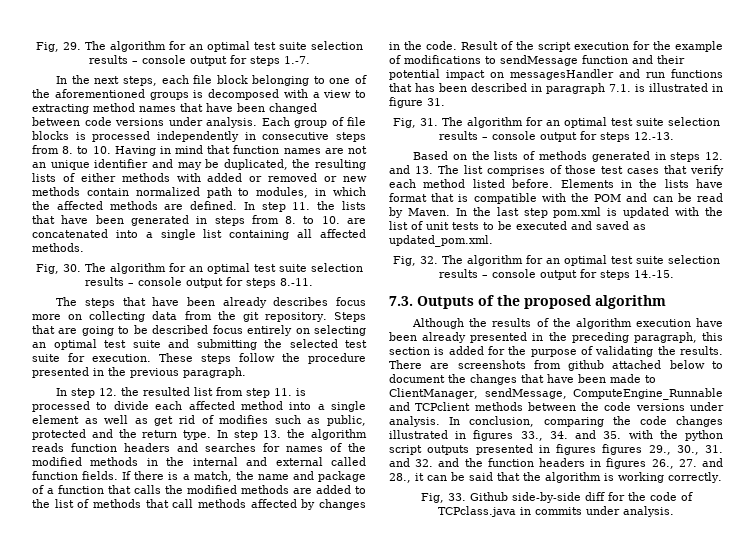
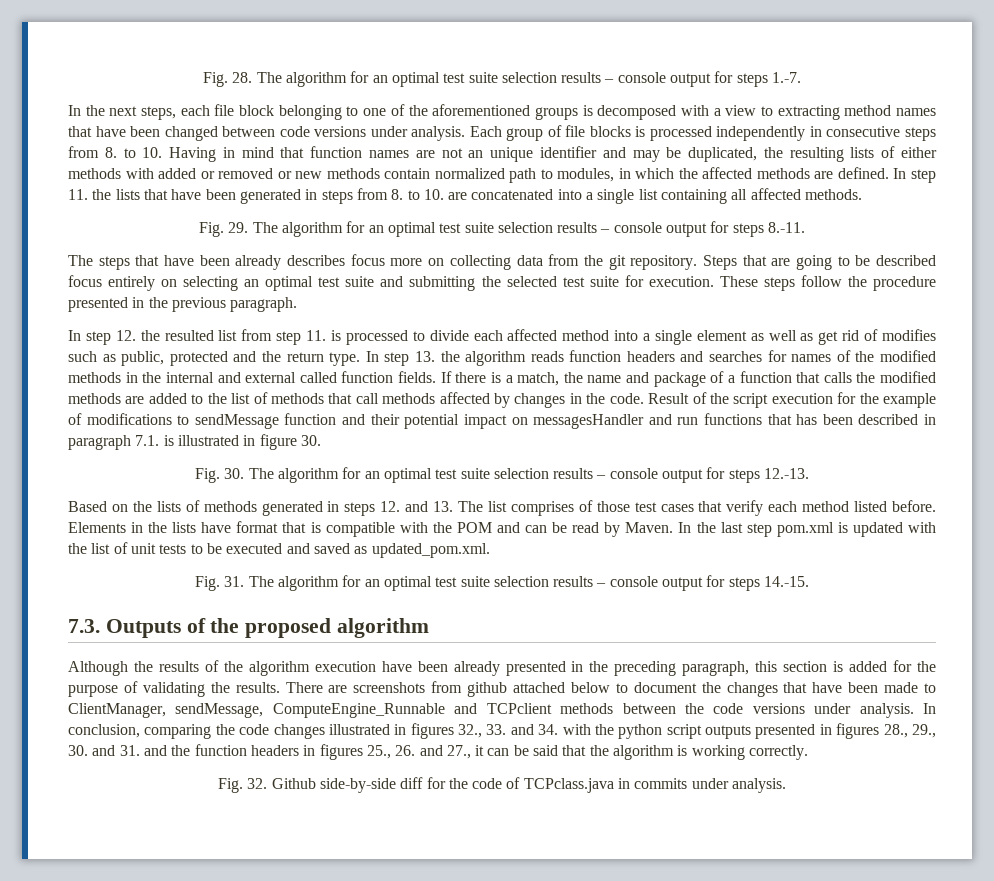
[35,42,81,52] Fig, 29. -> [202,72,253,87] Fig. 28.
[35,264,81,274] Fig, 30. -> [198,222,249,237] Fig. 29.
[427,98,445,106] [392,118,438,128] 31. // Fig, 31. -> [300,435,321,446] [194,468,245,483] 30. // Fig. 30.
[392,256,438,266] Fig, 32. -> [194,576,245,591] Fig. 31.
[520,430,622,441] 33., 34. and 35. -> [458,724,559,738] 32., 33. and 34.
[602,444,723,455] [389,458,434,467] figures 29., 30., 31. and 32. -> [883,724,937,738] [68,745,140,756] 28., 29., 30. and 31.
[651,458,723,469] [389,473,411,483] 26., 27. and 28., -> [366,745,471,759] 25., 26. and 27.,
[420,493,466,503] Fig, 33. -> [217,778,268,793] Fig. 32.

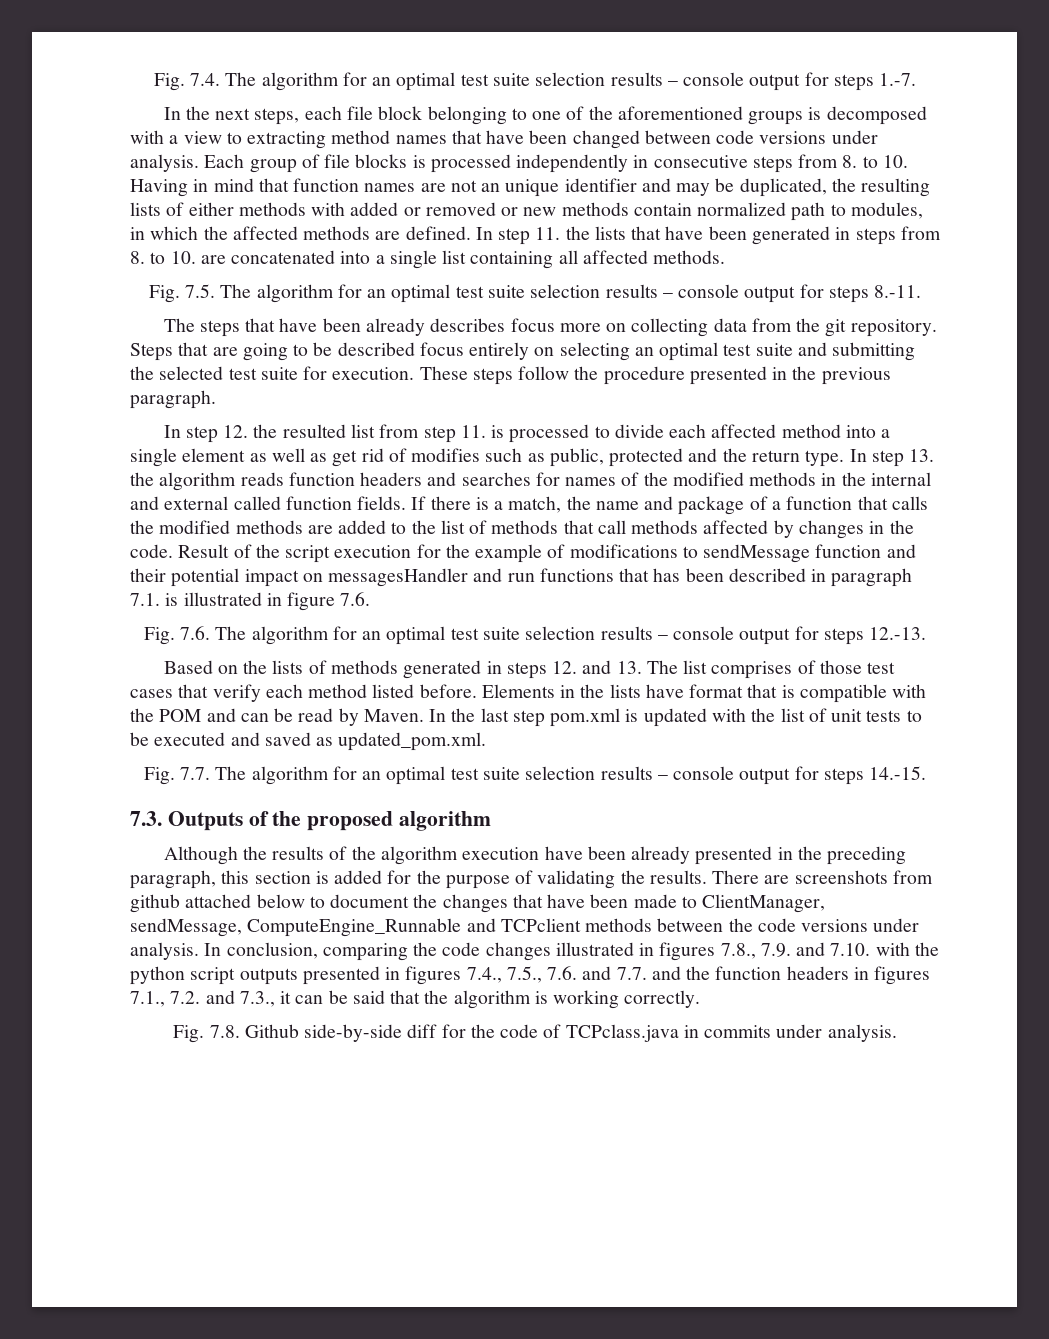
[202,72,253,87] Fig. 28. -> [153,73,221,91] Fig. 7.4.
[228,222,249,233] 29. -> [185,284,216,298] 7.5.
[300,435,321,446] [194,468,245,483] 30. // Fig. 30. -> [340,592,371,606] [143,626,211,645] 7.6. // Fig. 7.6.
[224,576,245,587] 31. -> [180,767,211,780] 7.7.
[458,724,559,738] 32., 33. and 34. -> [720,942,871,959] 7.8., 7.9. and 7.10.
[883,724,937,738] [68,745,140,756] 28., 29., 30. and 31. -> [466,966,647,983] 7.4., 7.5., 7.6. and 7.7.
[366,745,471,759] 25., 26. and 27., -> [130,990,275,1007] 7.1., 7.2. and 7.3.,
[247,778,268,789] 32. -> [209,1025,240,1038] 7.8.

